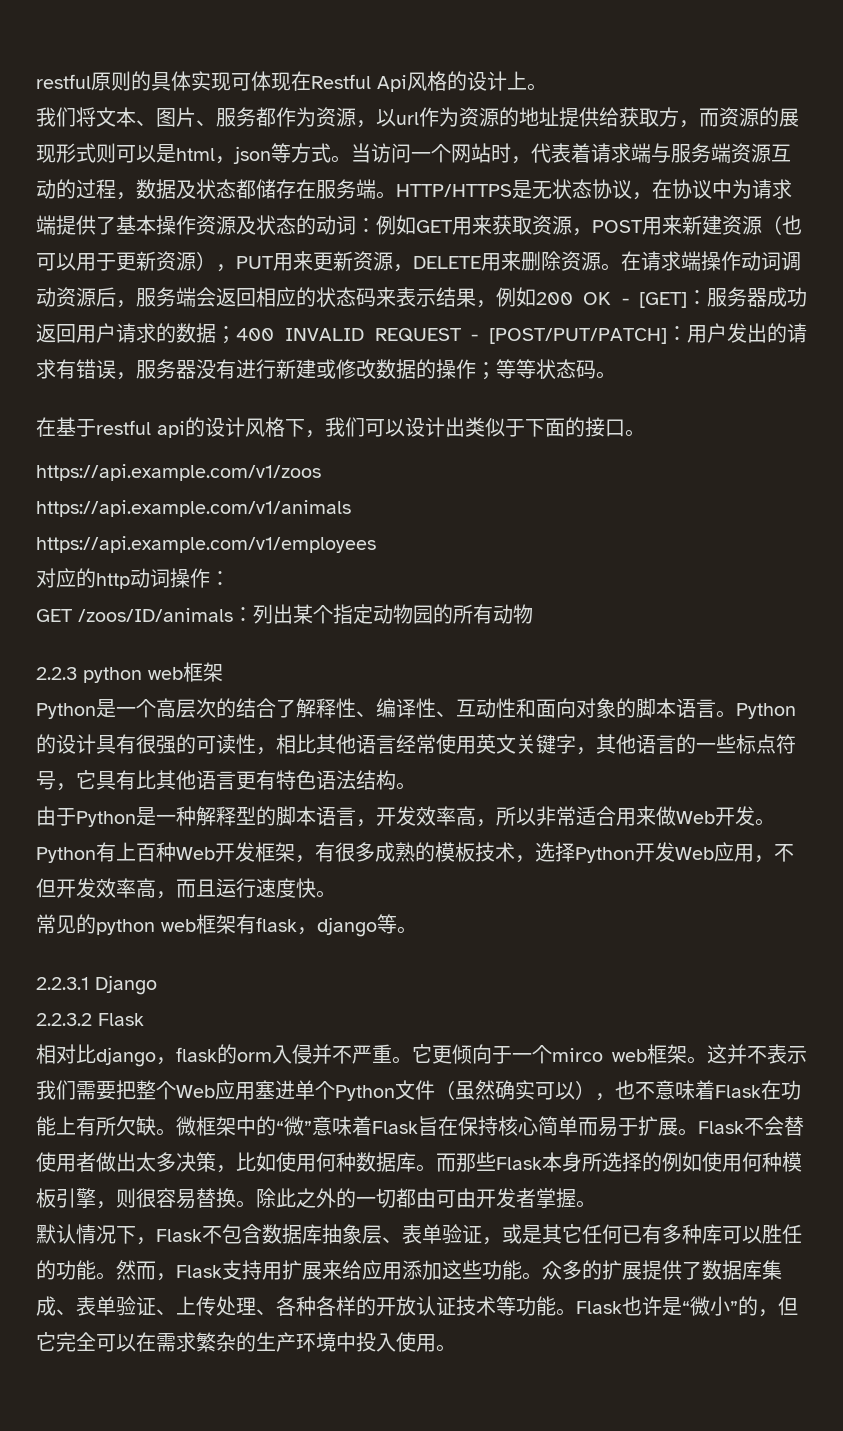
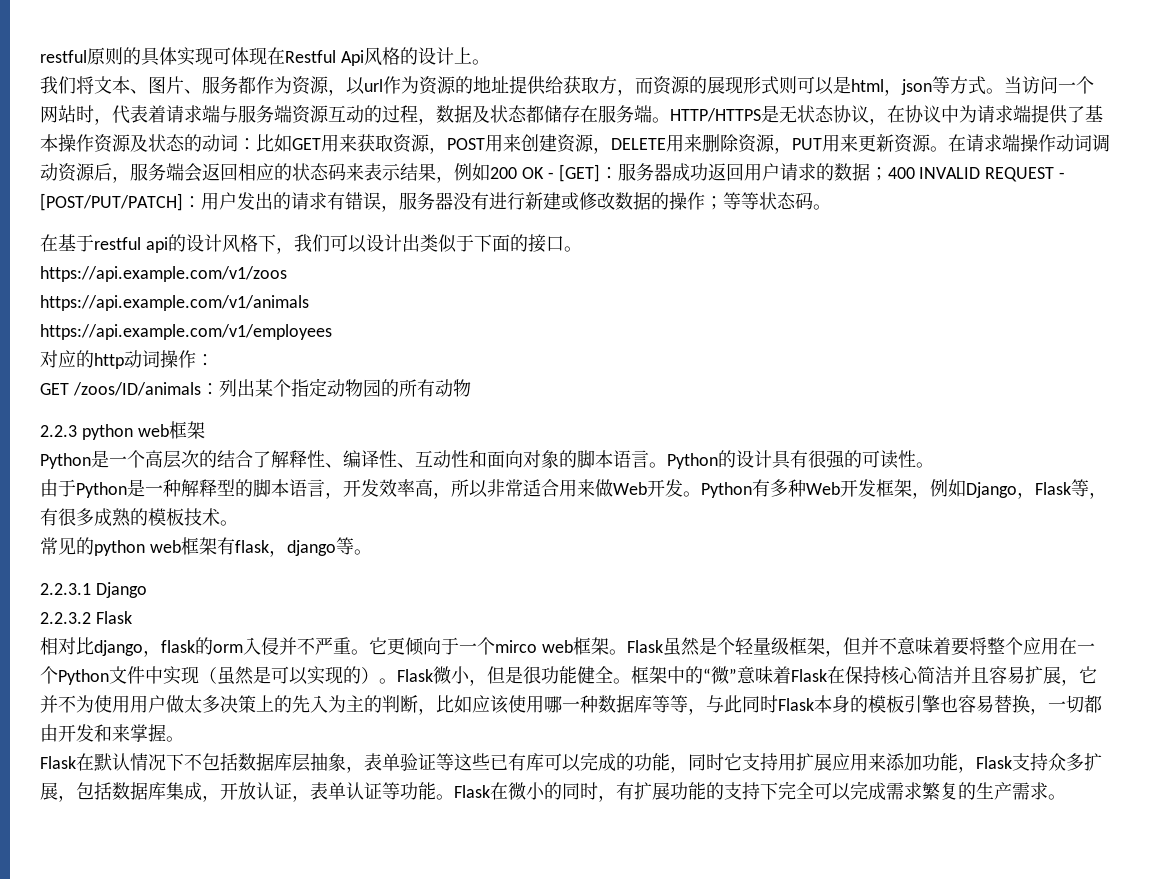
[376,215,396,235] 例 -> [256,134,274,152] 比
[682,215,802,235] [36,251,353,272] 新建资源（也可以用于更新资源），PUT用来更新 -> [521,134,557,152] 创建
(601, 261) none -> [774,134,931,154] ，PUT用来更新资源
[256,734,796,755] [36,770,396,791] ，相比其他语言经常使用英文关键字，其他语言的一些标点符号，它具有比其他语言更有特色语法结构 -> (916, 459) none
[116,842,156,862] 上百 -> [770,479,788,497] 多
(315, 859) none -> [930,479,1107,499] 例如Django，Flask等，
[515,842,794,863] [36,878,316,899] ，选择Python开发Web应用，不但开发效率高，而且运行速度快 -> (220, 517) none
[707,1044,807,1064] [36,1080,801,1101] [36,1116,196,1136] 这并不表示我们需要把整个Web应用塞进单个Python文件（虽然确实可以），也不意味着Flask在功能上有所欠缺。微 -> [626,637,1095,657] [40,666,631,686] Flask虽然是个轻量级框架，但并不意味着要将整个应用在一个Python文件中实现（虽然是可以实现的）。Flask微小，但是很功能健全。
[418,1116,438,1136] 旨 -> (827, 675) none
[558,1116,804,1137] [36,1152,782,1173] 单而易于扩展。Flask不会替使用者做出太多决策，比如使用何种数据库。而那些Flask本身所选择的例如使用何种 -> [935,666,1097,686] [40,695,868,715] 洁并且容易扩展，它并不为使用用户做太多决策上的先入为主的判断，比如应该使用哪一种数据库等等，与此同时Flask本身的
[96,1188,156,1209] ，则很 -> [940,695,958,713] 也
[236,1188,536,1208] 。除此之外的一切都由可由开发者 -> [1030,695,1102,715] [40,724,130,742] ，一切都由开发和来
(596, 1204) none -> [40,753,94,771] Flask在
[136,1224,802,1245] [36,1260,782,1281] [36,1296,798,1317] [36,1332,436,1352] ，Flask不包含数据库抽象层、表单验证，或是其它任何已有多种库可以胜任的功能。然而，Flask支持用扩展来给应用添加这些功能。众多的扩展提供了数据库集成、表单验证、上传处理、各种各样的开放认证技术等功能。Flask也许是“微小”的，但它完全可以在需求繁杂的生产环境中投入使用 -> [184,752,1102,773] [40,781,1048,802] 不包括数据库层抽象，表单验证等这些已有库可以完成的功能，同时它支持用扩展应用来添加功能，Flask支持众多扩展，包括数据库集成，开放认证，表单认证等功能。Flask在微小的同时，有扩展功能的支持下完全可以完成需求繁复的生产需求

